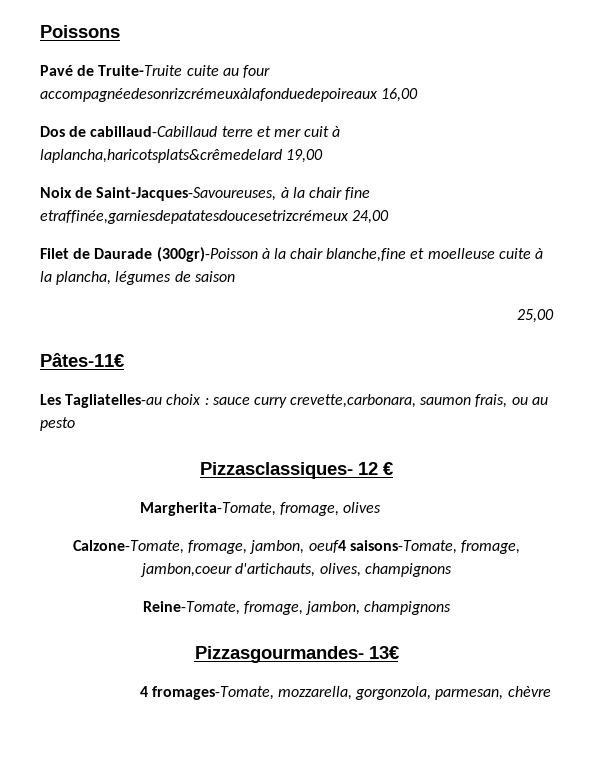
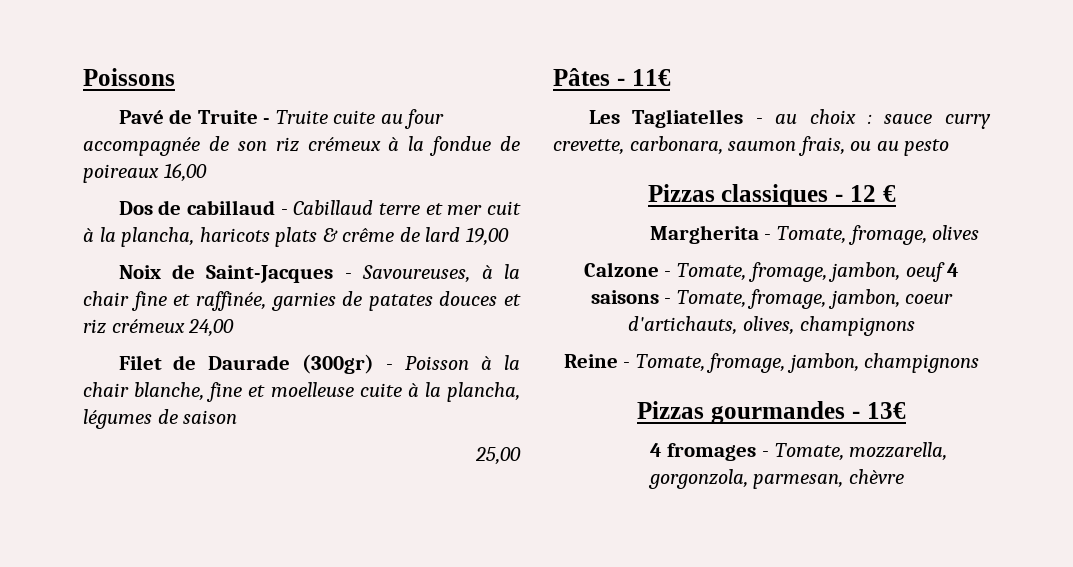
[98,65,270,78] [40,88,378,102] Truite-Truite cuite au four accompagnéedesonrizcrémeuxàlafonduedepoireaux -> [197,109,445,129] [83,136,520,156] [83,164,159,183] Truite - Truite cuite au four accompagnée de son riz crémeux à la fondue de poireaux
[90,126,218,137] cabillaud-Cabillaud -> [186,200,374,215] cabillaud - Cabillaud
[40,149,282,163] laplancha,haricotsplats&crêmedelard -> [99,227,461,247] la plancha, haricots plats & crême de lard
[96,187,277,201] Saint-Jacques-Savoureuses, -> [206,265,471,283] Saint-Jacques - Savoureuses,
[40,210,349,224] etraffinée,garniesdepatatesdoucesetrizcrémeux -> [173,291,521,311] [83,319,185,334] et raffinée, garnies de patates douces et riz crémeux
[156,247,407,262] (300gr)-Poisson à la chair blanche,fine -> [302,354,520,374] [83,382,243,402] (300gr) - Poisson à la chair blanche, fine
[40,353,124,367] [40,394,163,408] Pâtes-11€ // Les Tagliatelles-au -> [553,68,671,86] [588,109,798,128] Pâtes - 11€ // Les Tagliatelles - au
[290,394,417,408] crevette,carbonara, -> [553,136,723,155] crevette, carbonara,
[200,462,353,479] Pizzasclassiques- -> [647,184,843,207] Pizzas classiques -
[139,502,276,516] Margherita-Tomate, -> [649,225,846,244] Margherita - Tomate,
[73,540,520,554] [140,563,233,577] Calzone-Tomate, fromage, jambon, oeuf4 saisons-Tomate, fromage, jambon,coeur -> [583,262,960,282] [590,289,954,309] Calzone - Tomate, fromage, jambon, oeuf 4 saisons - Tomate, fromage, jambon, coeur
[142,601,240,615] Reine-Tomate, -> [563,354,705,372] Reine - Tomate,
[194,646,364,663] Pizzasgourmandes- -> [637,401,860,424] Pizzas gourmandes -
[151,686,274,700] fromages-Tomate, -> [667,443,844,461] fromages - Tomate,

